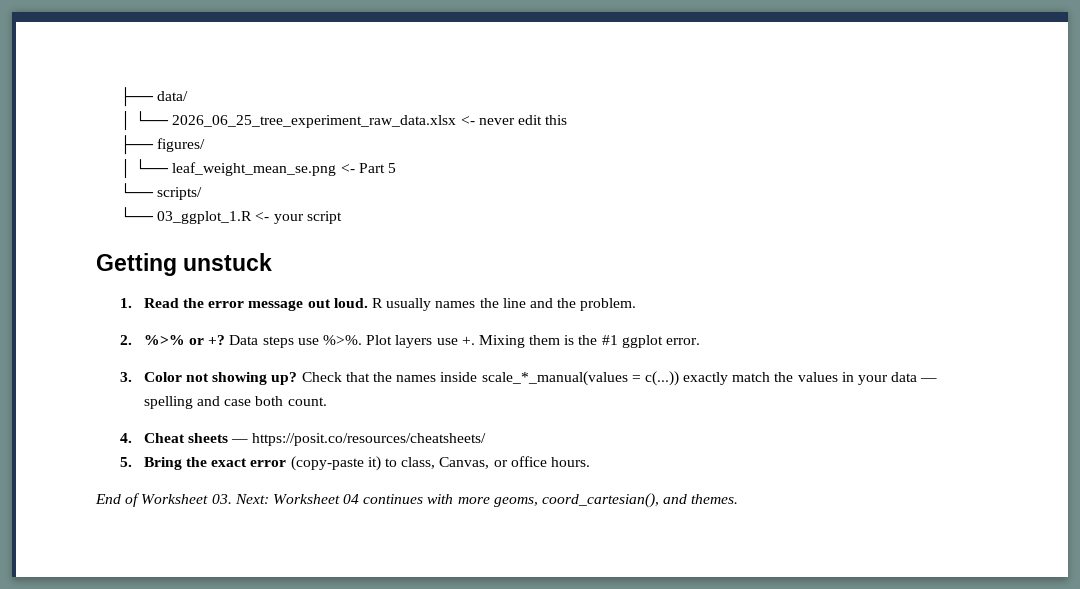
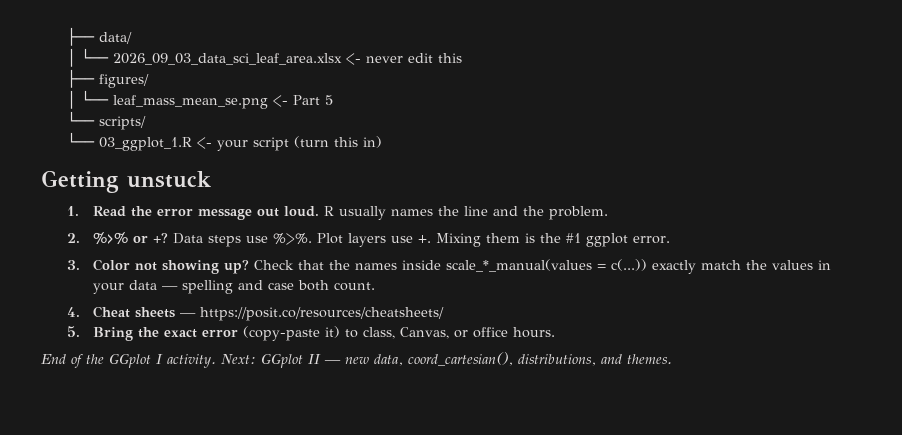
[172,115,457,128] 2026_06_25_tree_experiment_raw_data.xlsx -> [113,53,343,65] 2026_09_03_data_sci_leaf_area.xlsx
[172,162,337,176] leaf_weight_mean_se.png -> [113,95,269,109] leaf_mass_mean_se.png
(342, 217) none -> [294,136,383,148] (turn this in)
[141,493,660,508] Worksheet 03. Next: Worksheet 04 continues with more geoms, coord_cartesian(), -> [86,352,596,368] the GGplot I activity. Next: GGplot II — new data, coord_cartesian(), distributions,

